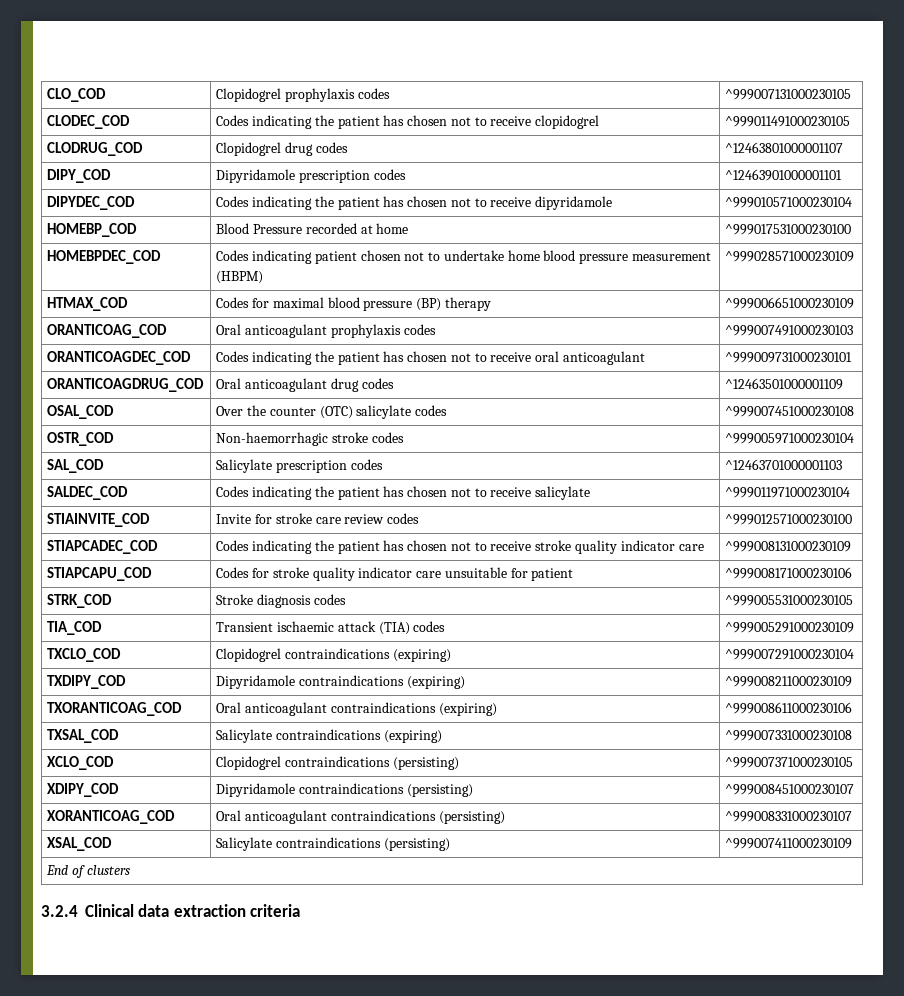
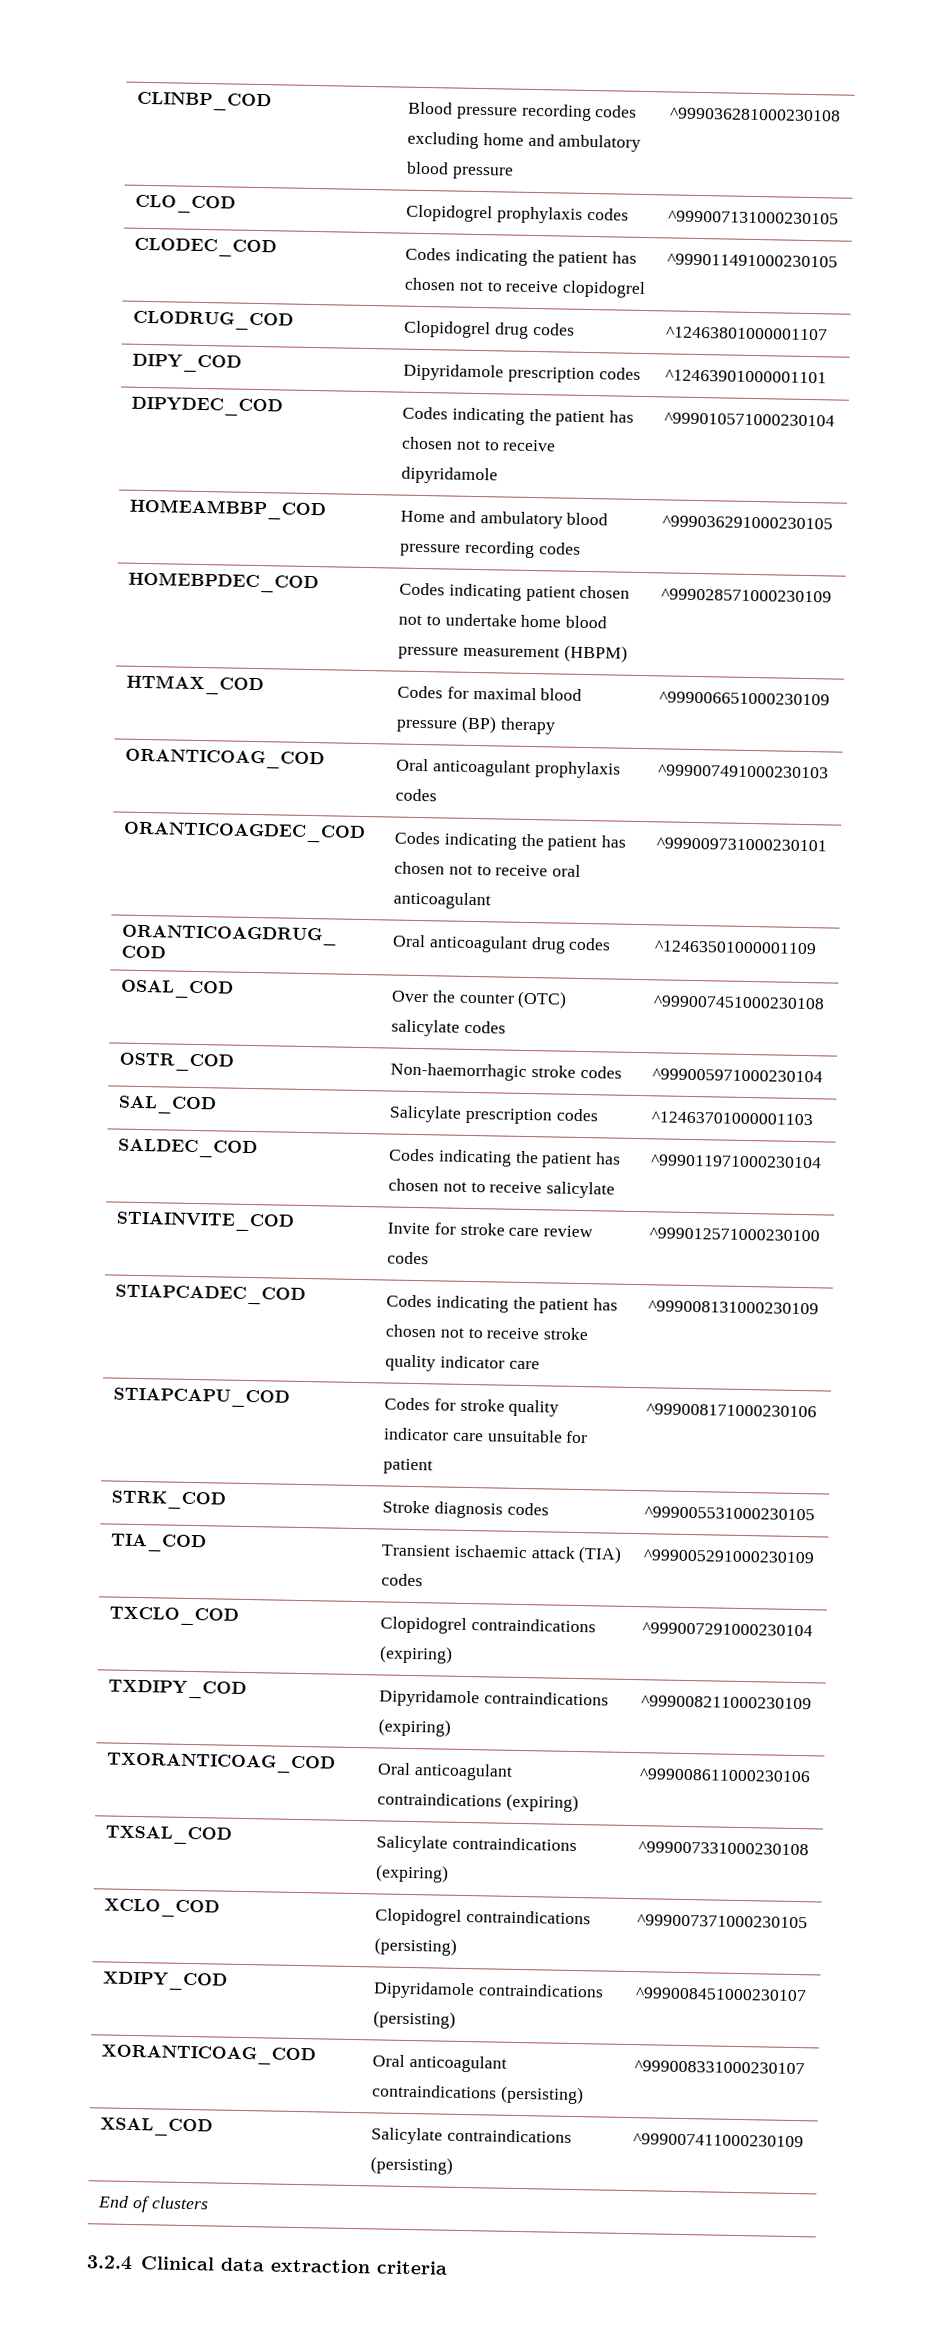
(47, 95) none -> [137,91,273,112] [408,101,638,122] [407,131,642,152] [406,161,514,180] [670,107,842,122] CLINBP_COD | Blood pressure recording codes excluding home and ambulatory blood pressure | ^999036281000230108 //
[47,223,138,237] [216,223,409,234] [725,224,852,235] HOMEBP_COD | Blood Pressure recorded at home | ^999017531000230100 -> [129,498,327,521] [400,510,609,529] [400,540,581,559] [662,515,834,530] HOMEAMBBP_COD | Home and ambulatory blood pressure recording codes | ^999036291000230105

